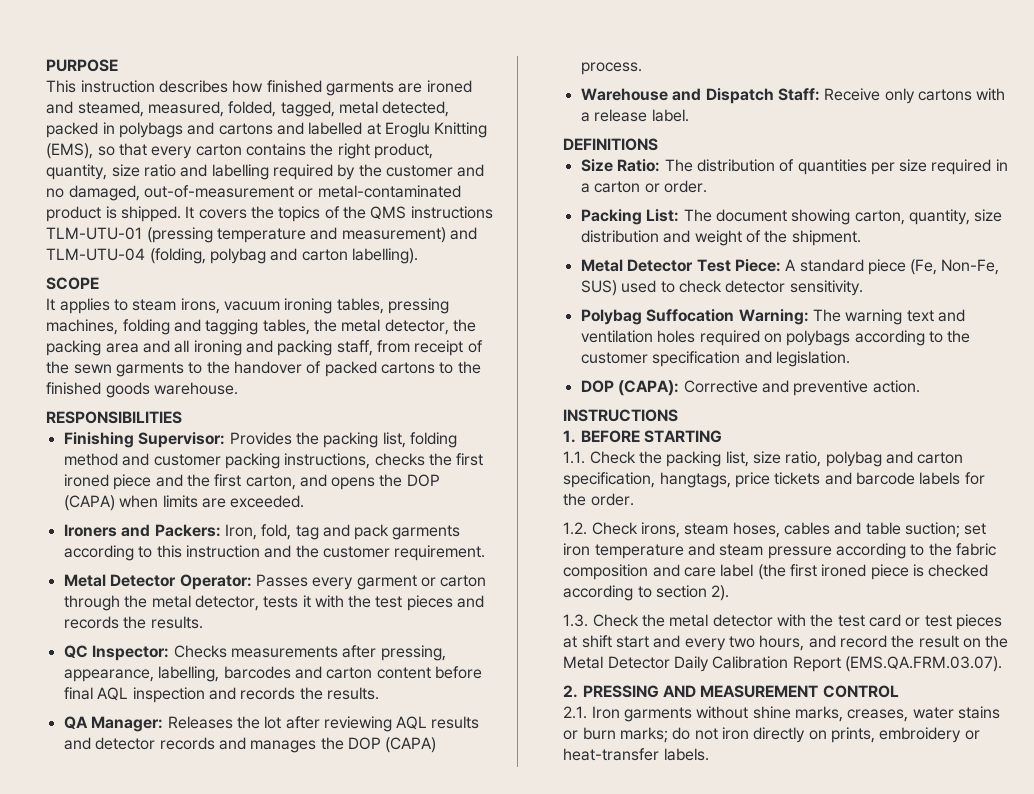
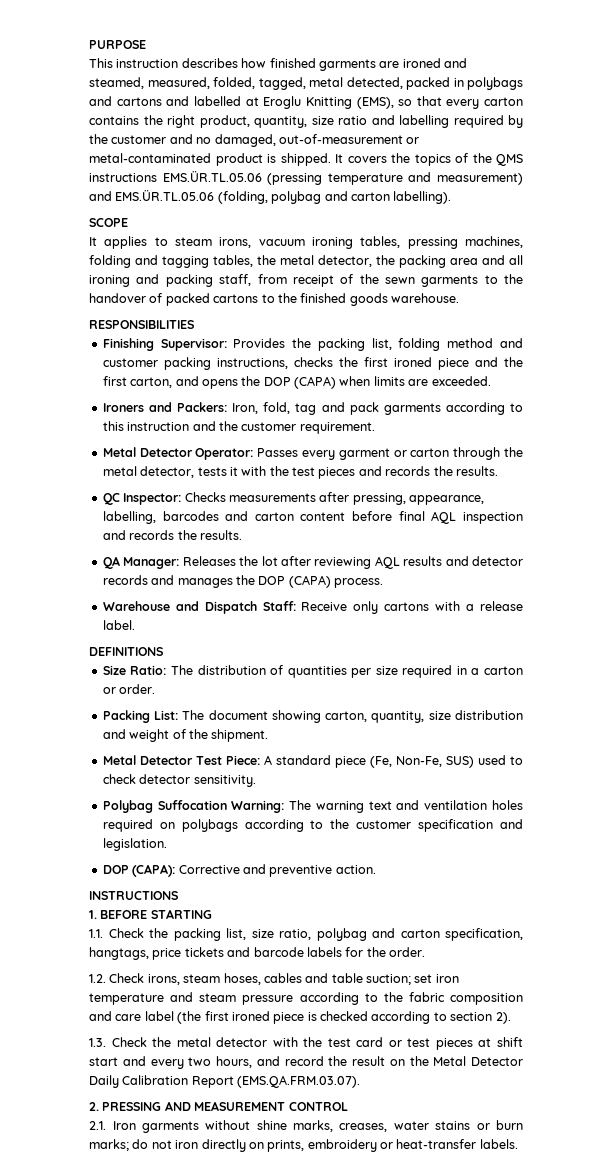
[46,227,143,240] TLM-UTU-01 -> [162,171,262,182] EMS.ÜR.TL.05.06
[46,248,146,261] TLM-UTU-04 -> [115,190,215,201] EMS.ÜR.TL.05.06

